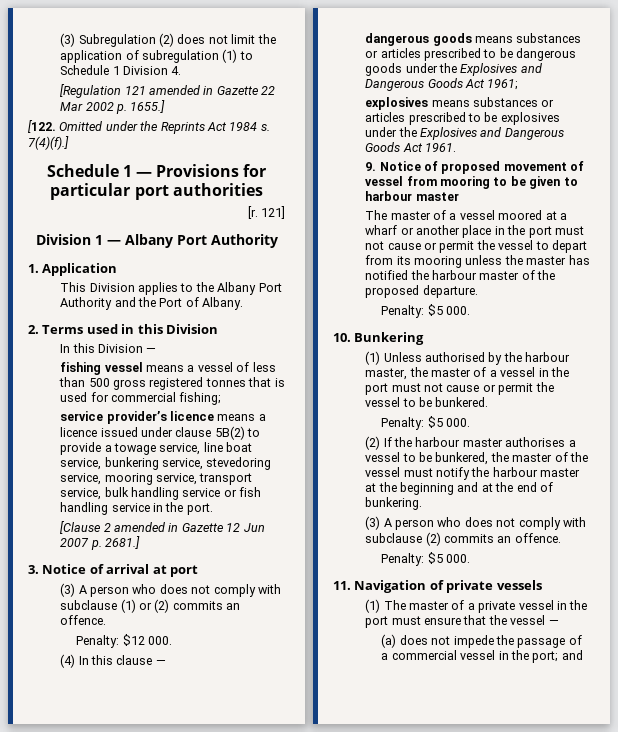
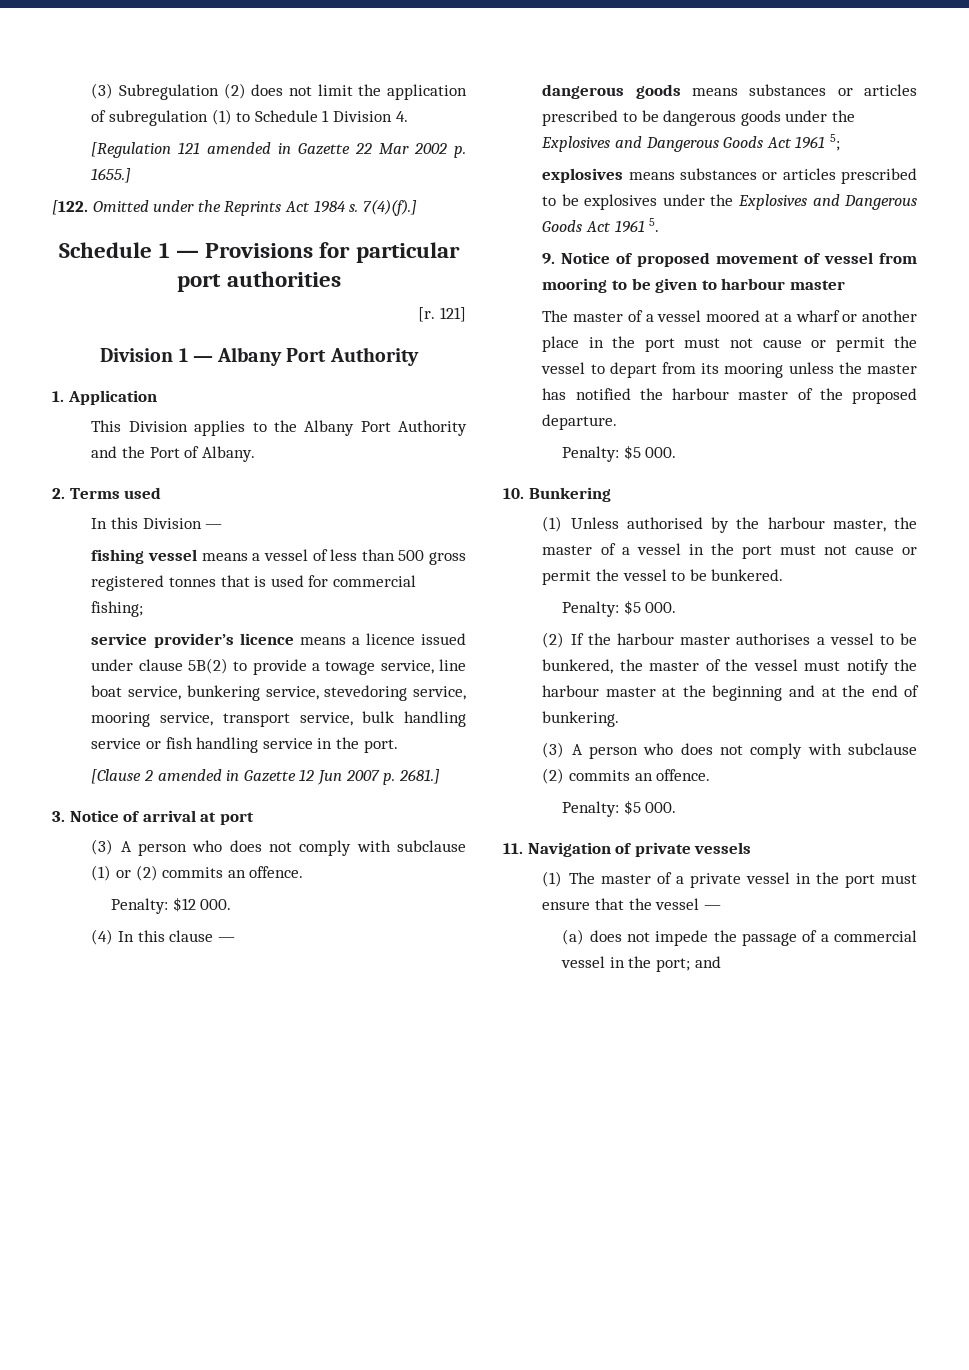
[121,324,218,334] in this Division -> (162, 493) none
[487,79,519,90] 1961; -> [795,134,841,151] 1961 5;
[425,143,457,152] 1961. -> [614,218,660,233] 1961 5.

